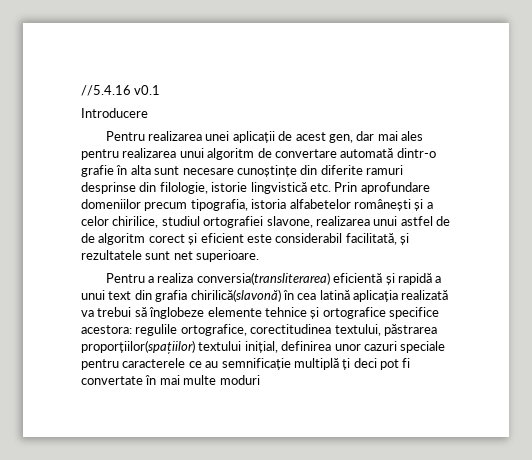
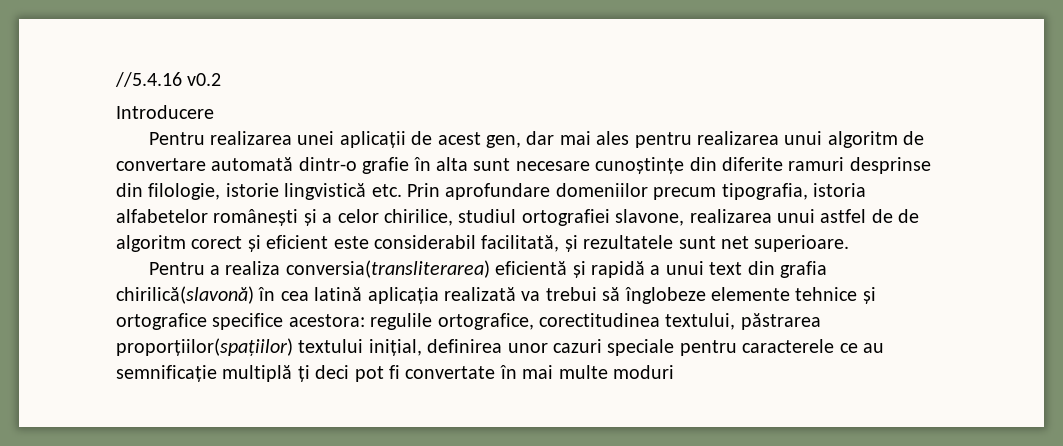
[134,85,161,95] v0.1 -> [187,73,222,86] v0.2

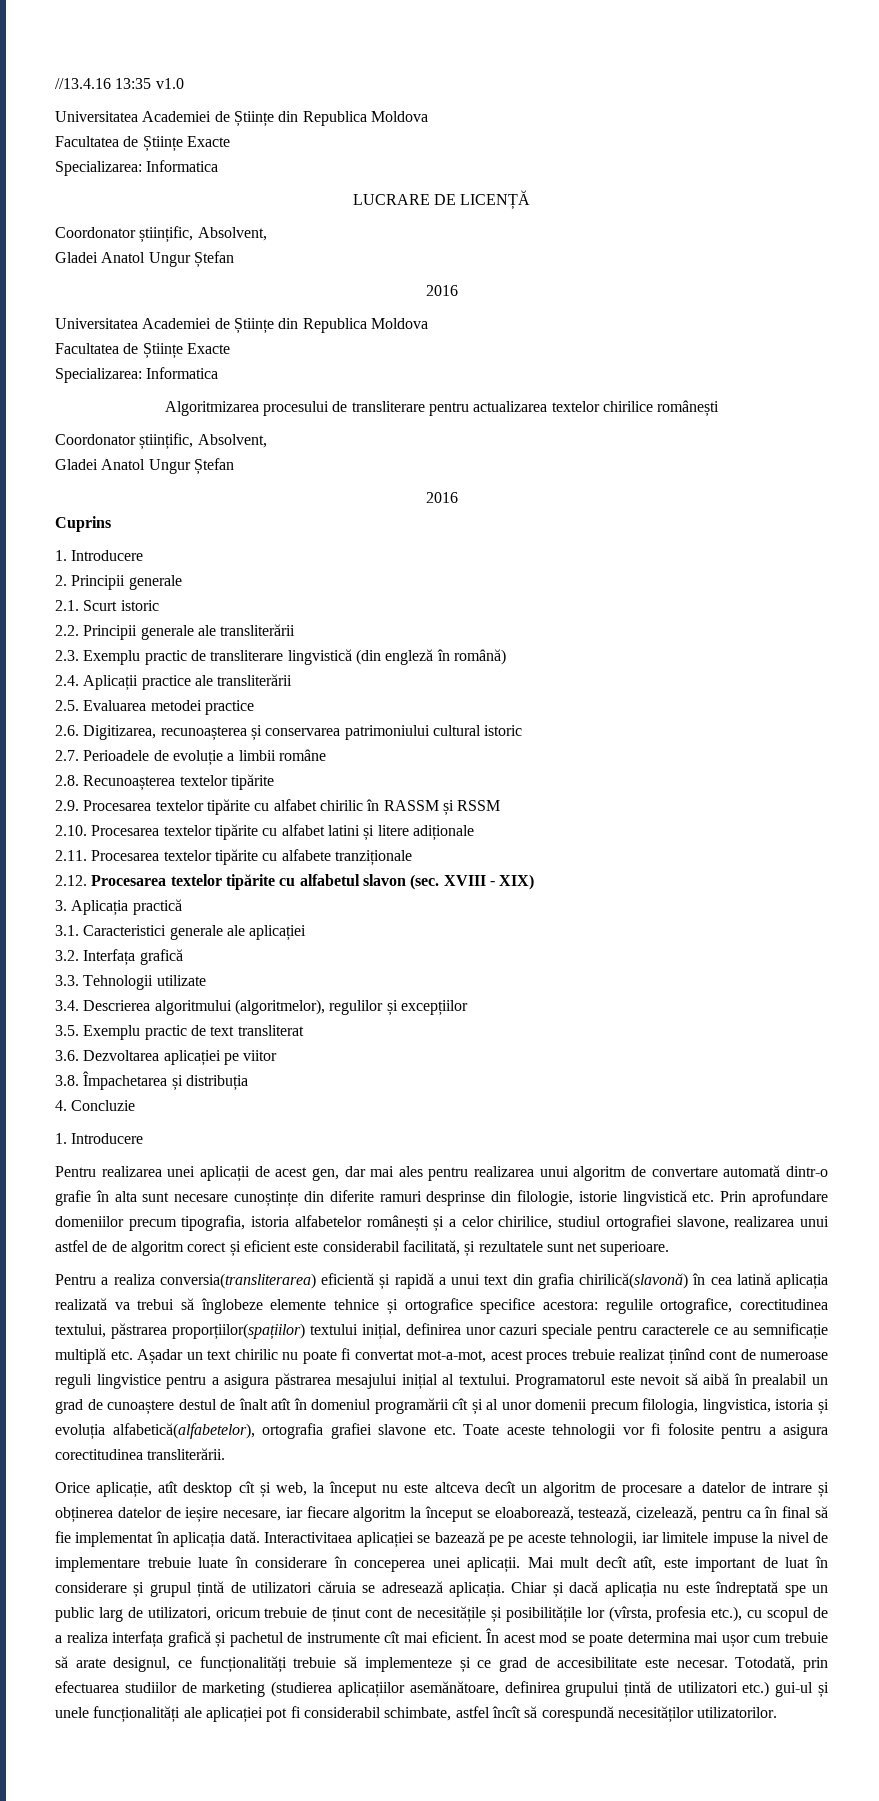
[115,72,222,87] //5.4.16 v0.2 // -> [55,78,184,89] [55,111,428,127] [55,136,230,152] [55,160,219,176] [352,190,531,210] [55,226,267,243] [55,251,234,268] [425,285,458,296] [55,318,428,334] [55,343,230,359] [55,367,219,383] [164,400,720,417] [55,433,267,450] [55,458,234,475] [425,492,458,503] [55,516,111,532] [55,550,144,561] [55,575,182,590] [55,600,159,611] [55,624,296,640] [55,649,506,665] [55,674,293,691] [55,700,254,715] [55,725,523,741] [55,749,326,766] [55,774,274,791] [55,799,501,816] [55,824,474,841] [55,849,412,866] [55,874,535,890] [55,899,182,916] [55,925,307,941] [55,949,183,966] [55,975,206,990] [55,999,468,1016] [55,1025,304,1040] [55,1050,278,1066] [55,1071,248,1091] [55,1100,136,1111] [55,1133,67,1144] //13.4.16 13:35 v1.0 // Universitatea Academiei de Științe din Republica Moldova // Facultatea de Științe Exacte // Specializarea: Informatica // LUCRARE DE LICENȚĂ // Coordonator științific, Absolvent, // Gladei Anatol Ungur Ștefan // 2016 // Universitatea Academiei de Științe din Republica Moldova // Facultatea de Științe Exacte // Specializarea: Informatica // Algoritmizarea procesului de transliterare pentru actualizarea textelor chirilice românești // Coordonator științific, Absolvent, // Gladei Anatol Ungur Ștefan // 2016 // Cuprins // 1. Introducere // 2. Principii generale // 2.1. Scurt istoric // 2.2. Principii generale ale transliterării // 2.3. Exemplu practic de transliterare lingvistică (din engleză în română) // 2.4. Aplicații practice ale transliterării // 2.5. Evaluarea metodei practice // 2.6. Digitizarea, recunoașterea și conservarea patrimoniului cultural istoric // 2.7. Perioadele de evoluție a limbii române // 2.8. Recunoașterea textelor tipărite // 2.9. Procesarea textelor tipărite cu alfabet chirilic în RASSM și RSSM // 2.10. Procesarea textelor tipărite cu alfabet latini și litere adiționale // 2.11. Procesarea textelor tipărite cu alfabete tranziționale // 2.12. Procesarea textelor tipărite cu alfabetul slavon (sec. XVIII - XIX) // 3. Aplicația practică // 3.1. Caracteristici generale ale aplicației // 3.2. Interfața grafică // 3.3. Tehnologii utilizate // 3.4. Descrierea algoritmului (algoritmelor), regulilor și excepțiilor // 3.5. Exemplu practic de text transliterat // 3.6. Dezvoltarea aplicației pe viitor // 3.8. Împachetarea și distribuția // 4. Concluzie // 1.
[297,365,674,382] ți deci pot fi convertate în mai multe moduri -> [110,1348,828,1365] [55,1373,828,1390] [55,1398,829,1415] [55,1423,828,1440] [55,1448,226,1460] [55,1481,829,1498] [55,1506,829,1523] [55,1531,829,1548] [55,1556,828,1573] [55,1581,829,1598] [55,1606,829,1623] [55,1628,828,1648] [55,1656,828,1673] [55,1681,830,1698] [55,1706,778,1723] etc. Așadar un text chirilic nu poate fi convertat mot-a-mot, acest proces trebuie realizat ținînd cont de numeroase reguli lingvistice pentru a asigura păstrarea mesajului inițial al textului. Programatorul este nevoit să aibă în prealabil un grad de cunoaștere destul de înalt atît în domeniul programării cît și al unor domenii precum filologia, lingvistica, istoria și evoluția alfabetică(alfabetelor), ortografia grafiei slavone etc. Toate aceste tehnologii vor fi folosite pentru a asigura corectitudinea transliterării. // Orice aplicație, atît desktop cît și web, la început nu este altceva decît un algoritm de procesare a datelor de intrare și obținerea datelor de ieșire necesare, iar fiecare algoritm la început se eloaborează, testează, cizelează, pentru ca în final să fie implementat în aplicația dată. Interactivitaea aplicației se bazează pe pe aceste tehnologii, iar limitele impuse la nivel de implementare trebuie luate în considerare în conceperea unei aplicații. Mai mult decît atît, este important de luat în considerare și grupul țintă de utilizatori căruia se adresează aplicația. Chiar și dacă aplicația nu este îndreptată spe un public larg de utilizatori, oricum trebuie de ținut cont de necesitățile și posibilitățile lor (vîrsta, profesia etc.), cu scopul de a realiza interfața grafică și pachetul de instrumente cît mai eficient. În acest mod se poate determina mai ușor cum trebuie să arate designul, ce funcționalități trebuie să implementeze și ce grad de accesibilitate este necesar. Totodată, prin efectuarea studiilor de marketing (studierea aplicațiilor asemănătoare, definirea grupului țintă de utilizatori etc.) gui-ul și unele funcționalități ale aplicației pot fi considerabil schimbate, astfel încît să corespundă necesităților utilizatorilor.

